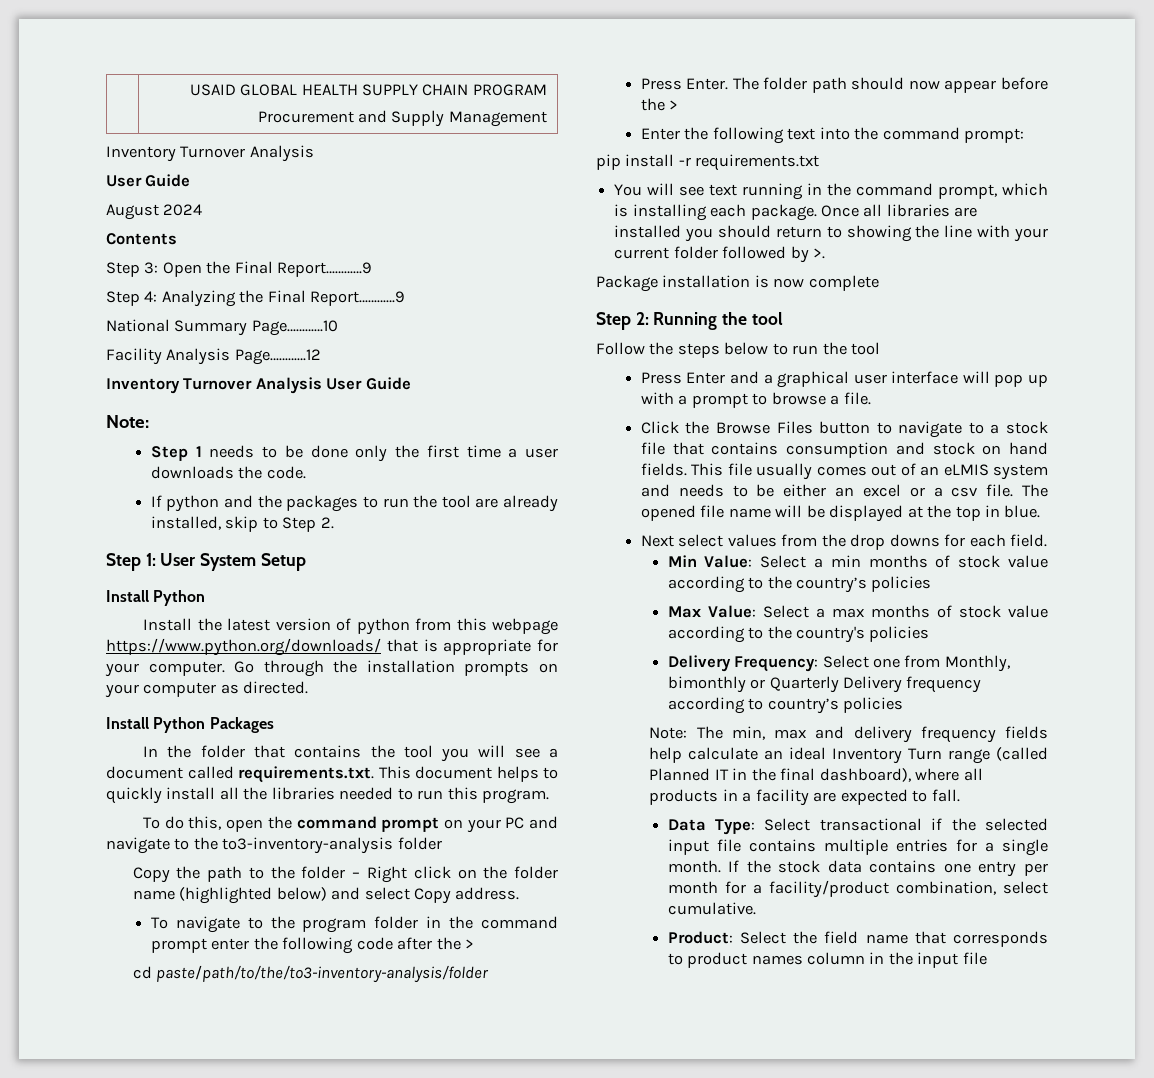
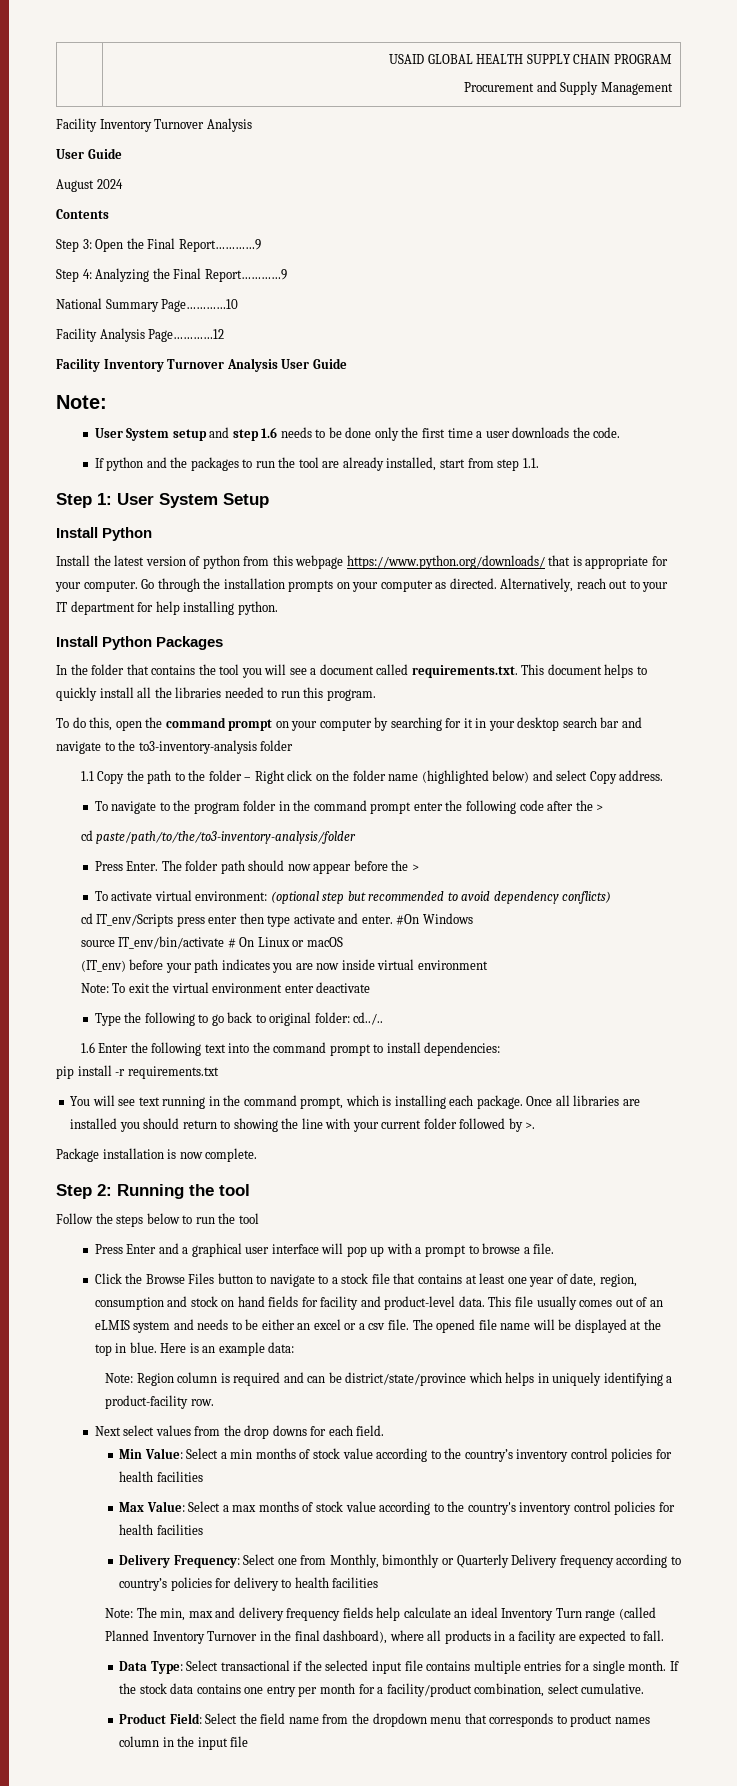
(547, 119) none -> [56,118,97,132] Facility
(321, 357) none -> [56,358,100,372] Facility
[150,446,202,461] Step 1 -> [94,427,278,441] User System setup and step 1.6
[225,516,334,532] skip to Step 2. -> [439,458,539,471] start from step 1.1.
(309, 687) none -> [500,578,669,592] [56,601,278,615] Alternatively, reach out to your IT department for help installing python.
[505,817,525,829] PC -> [319,717,620,731] computer by searching for it in your desktop search bar
(442, 843) none -> [80,771,94,781] 1.1
(679, 105) none -> [94,890,612,904] [80,913,473,927] [80,936,343,949] [80,959,488,973] [80,982,371,993] [94,1012,384,1026] [80,1042,95,1053] To activate virtual environment: (optional step but recommended to avoid dependency conflicts) // cd IT_env/Scripts press enter then type activate and enter. #On Windows // source IT_env/bin/activate # On Linux or macOS // (IT_env) before your path indicates you are now inside virtual environment // Note: To exit the virtual environment enter deactivate // Type the following to go back to original folder: cd../.. // 1.6
[964,128,1025,143] prompt: -> [329,1042,501,1056] prompt to install dependencies:
[808,275,879,291] complete -> [205,1148,258,1162] complete.
(779, 448) none -> [465,1273,637,1287] at least one year of date, region,
[640,463,687,476] fields. -> [268,1296,485,1310] fields for facility and product-level data.
(1041, 511) none -> [160,1342,295,1356] [105,1372,673,1386] [105,1395,214,1409] Here is an example data: // Note: Region column is required and can be district/state/province which helps in uniquely identifying a product-facility row.
[871,576,932,592] policies -> [516,1448,672,1462] [119,1471,203,1482] inventory control policies for health facilities
[869,626,930,642] policies -> [519,1501,675,1515] [119,1524,203,1535] inventory control policies for health facilities
(903, 705) none -> [215,1577,379,1591] for delivery to health facilities
[714,769,729,780] IT -> [152,1631,258,1644] Inventory Turnover
[667,931,733,944] Product: -> [119,1713,202,1724] Product Field:
(908, 939) none -> [322,1713,462,1727] from the dropdown menu

